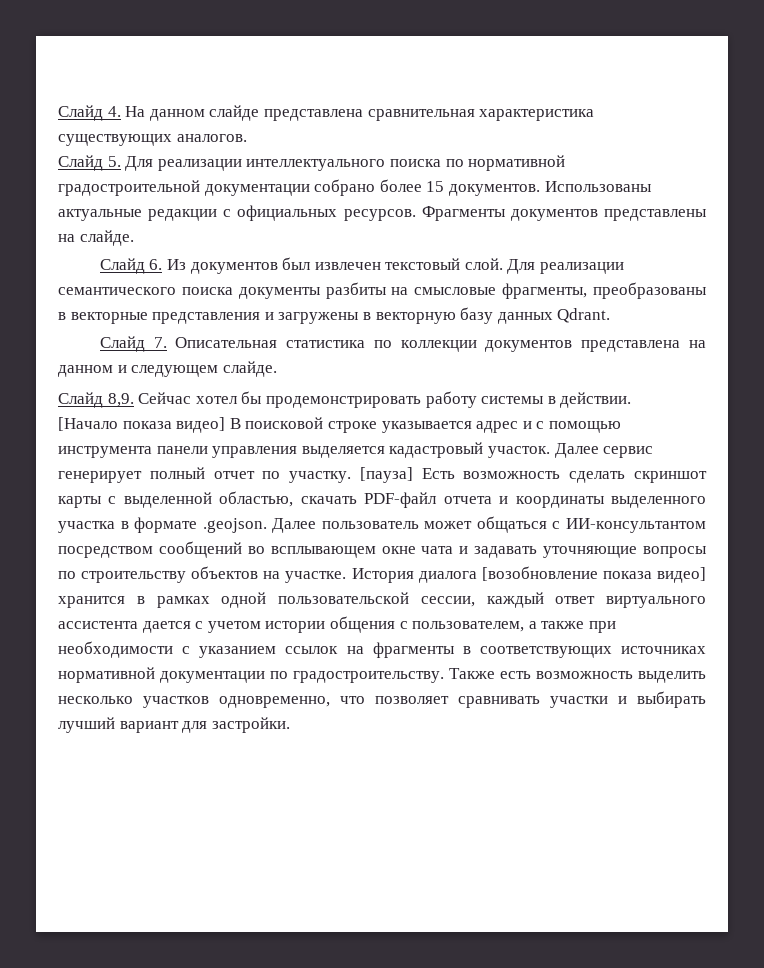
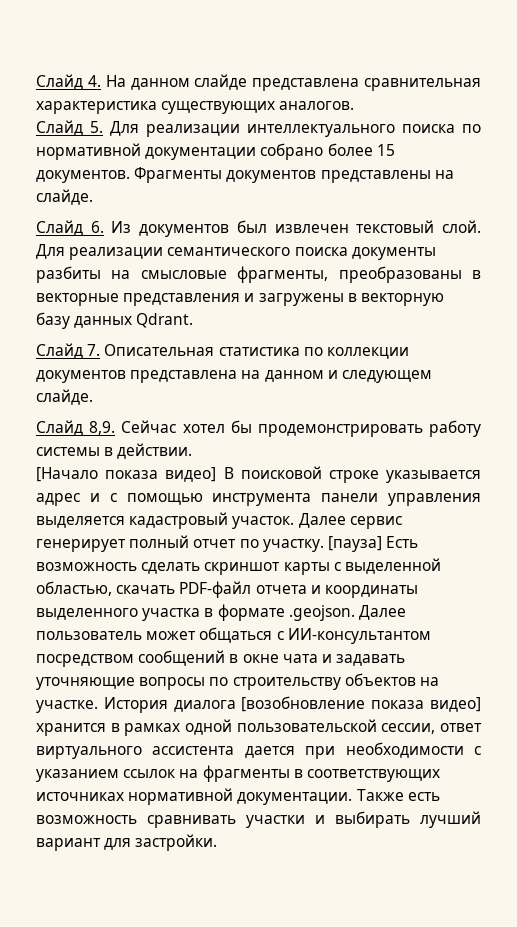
[58,180,200,196] градостроительной -> (141, 151) none
[544,181,652,192] [58,205,416,221] Использованы актуальные редакции с официальных ресурсов. -> (130, 176) none
[247,546,376,558] во всплывающем -> [229,654,239,663] в
[486,592,544,608] каждый -> (436, 728) none
[195,616,585,633] с учетом истории общения с пользователем, а также -> (295, 752) none
[160,668,706,683] [58,696,449,708] документации по градостроительству. Также есть возможность выделить несколько участков одновременно, что позволяет -> [237,789,440,805] [36,815,137,824] документации. Также есть возможность

